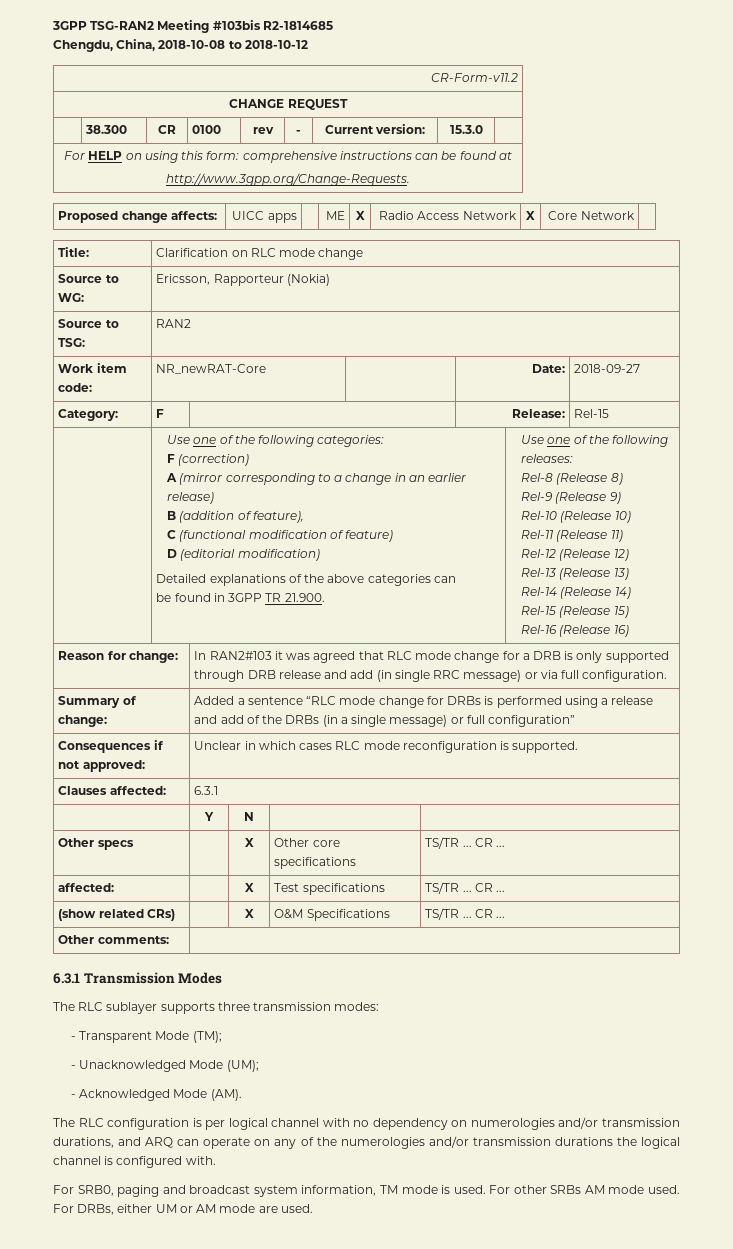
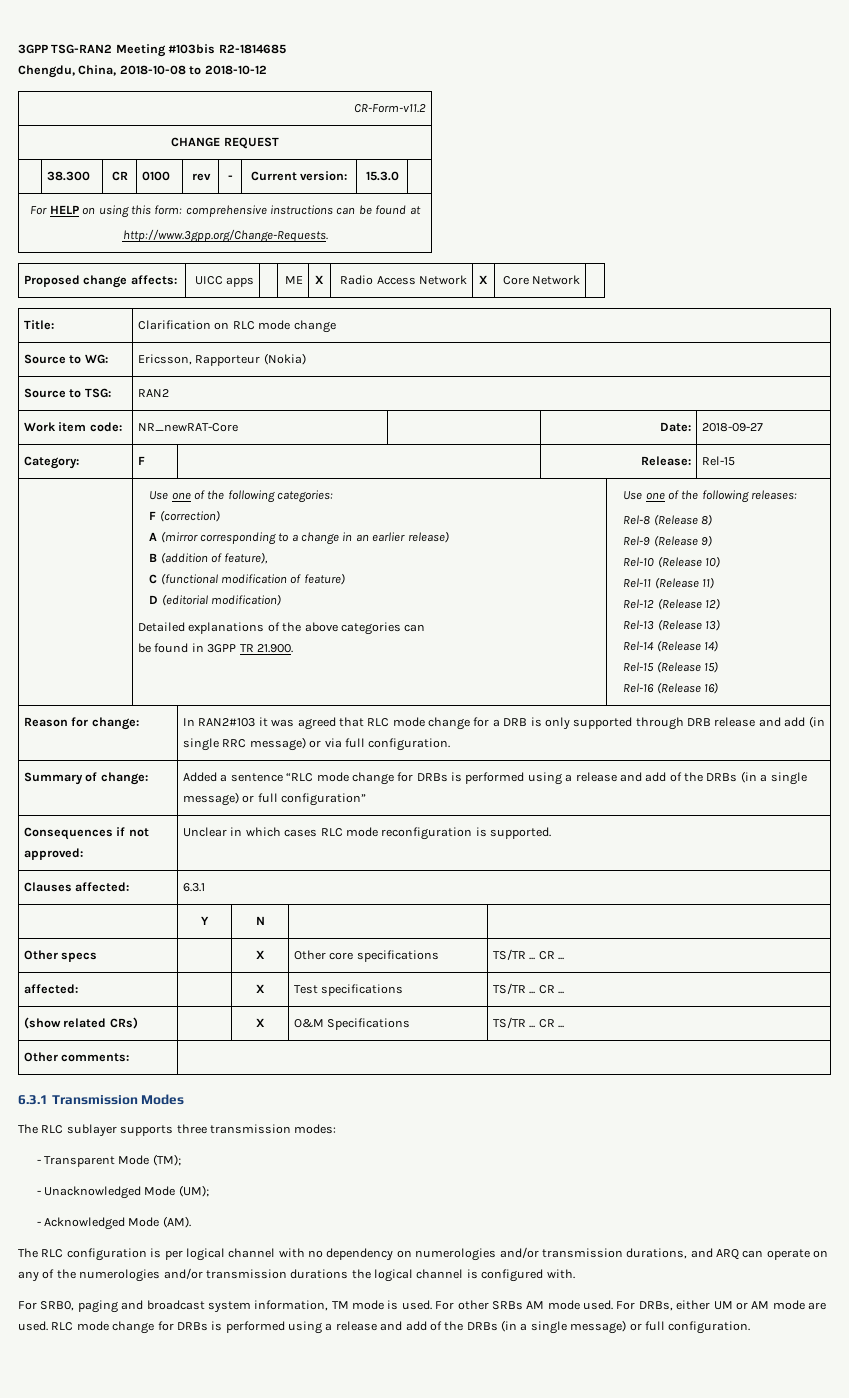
(313, 1208) none -> [51,1320,751,1334] RLC mode change for DRBs is performed using a release and add of the DRBs (in a single message) or full configuration.

